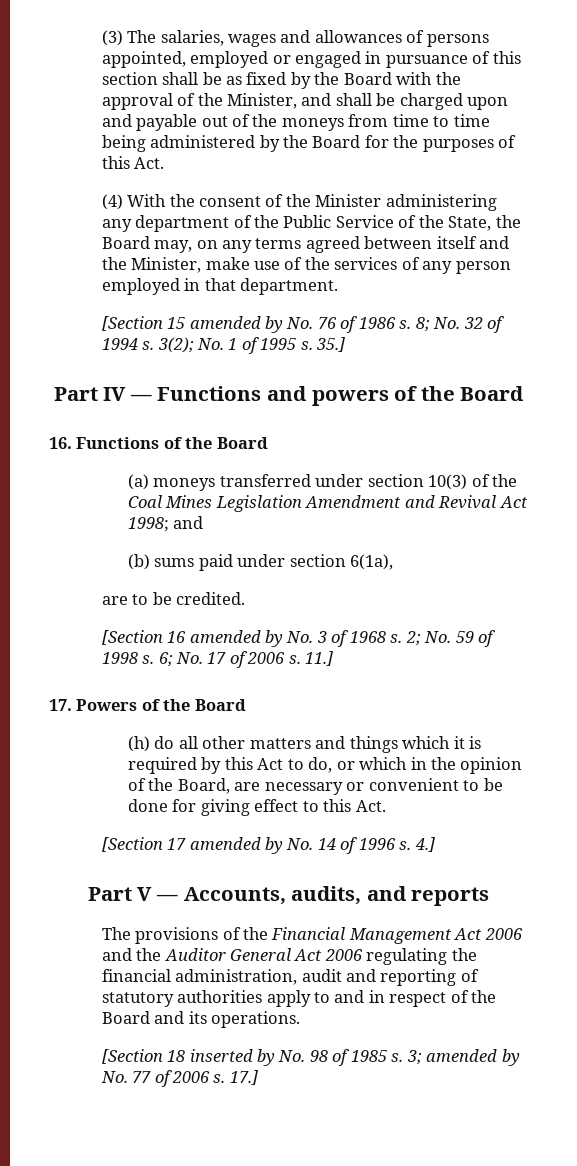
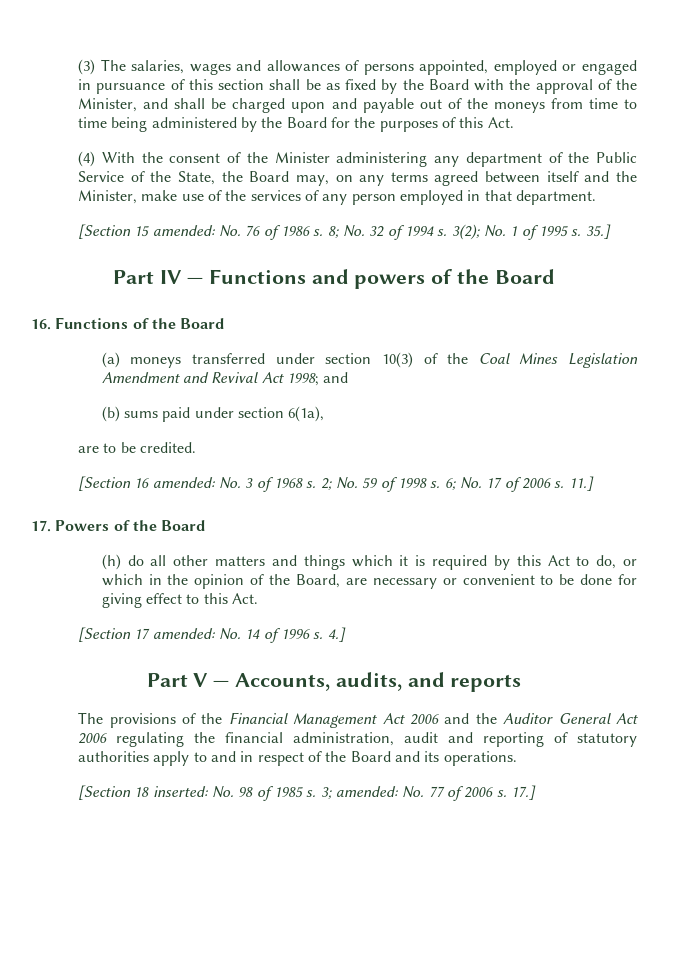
[189,316,283,333] amended by -> [152,225,215,236] amended:
[189,630,283,647] amended by -> [152,477,215,488] amended:
[189,837,283,854] amended by -> [152,628,215,639] amended:
[189,1049,275,1066] inserted by -> [152,786,208,797] inserted:
[426,1049,520,1066] amended by -> [336,786,399,797] amended:

